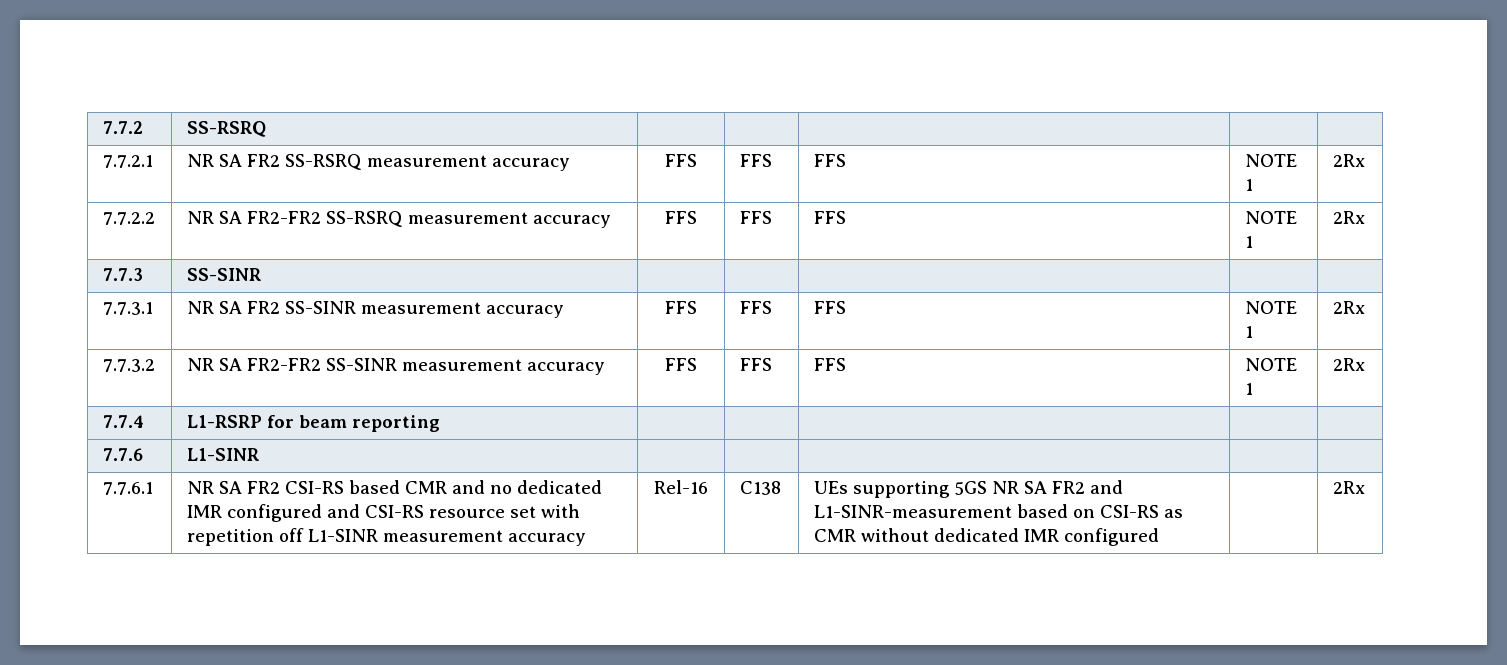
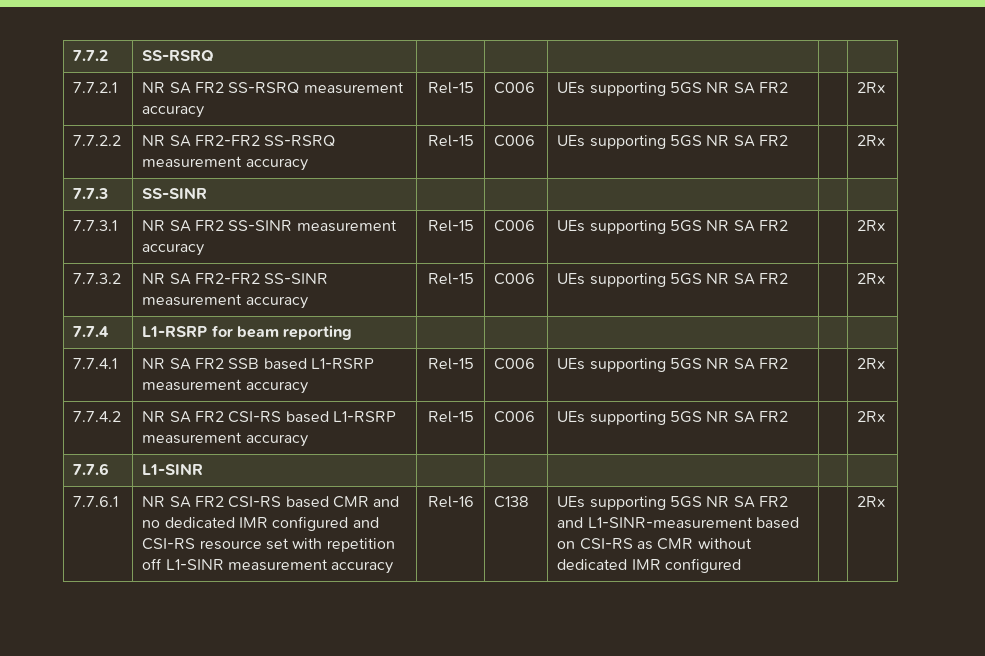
[665,154,697,167] [739,154,772,167] [813,154,846,167] [1244,154,1297,167] [1244,179,1253,191] FFS | FFS | FFS | NOTE 1 -> [427,82,474,94] [494,82,536,94] [557,82,788,96] Rel-15 | C006 | UEs supporting 5GS NR SA FR2 |
[665,211,697,224] [739,211,772,224] [813,211,846,224] [1244,211,1297,224] [1244,236,1253,248] FFS | FFS | FFS | NOTE 1 -> [427,135,474,147] [494,135,536,147] [557,135,788,149] Rel-15 | C006 | UEs supporting 5GS NR SA FR2 |
[665,301,697,314] [739,301,772,314] [813,301,846,314] [1244,301,1297,314] [1244,326,1253,338] FFS | FFS | FFS | NOTE 1 -> [427,220,474,232] [494,220,536,232] [557,220,788,234] Rel-15 | C006 | UEs supporting 5GS NR SA FR2 |
[665,358,697,371] [739,358,772,371] [813,358,846,371] [1244,358,1297,371] [1244,383,1253,395] FFS | FFS | FFS | NOTE 1 -> [427,273,474,285] [494,273,536,285] [557,273,788,287] Rel-15 | C006 | UEs supporting 5GS NR SA FR2 |
(440, 423) none -> [73,358,118,369] [142,358,374,370] [142,379,308,394] [427,358,474,370] [494,358,536,370] [557,358,788,372] [857,358,886,369] [73,411,122,422] [142,411,396,423] [142,432,308,447] [427,411,474,423] [494,411,536,423] [557,411,788,425] [857,411,886,422] // 7.7.4.1 | NR SA FR2 SSB based L1-RSRP measurement accuracy | Rel-15 | C006 | UEs supporting 5GS NR SA FR2 | | 2Rx // 7.7.4.2 | NR SA FR2 CSI-RS based L1-RSRP measurement accuracy | Rel-15 | C006 | UEs supporting 5GS NR SA FR2 | | 2Rx

